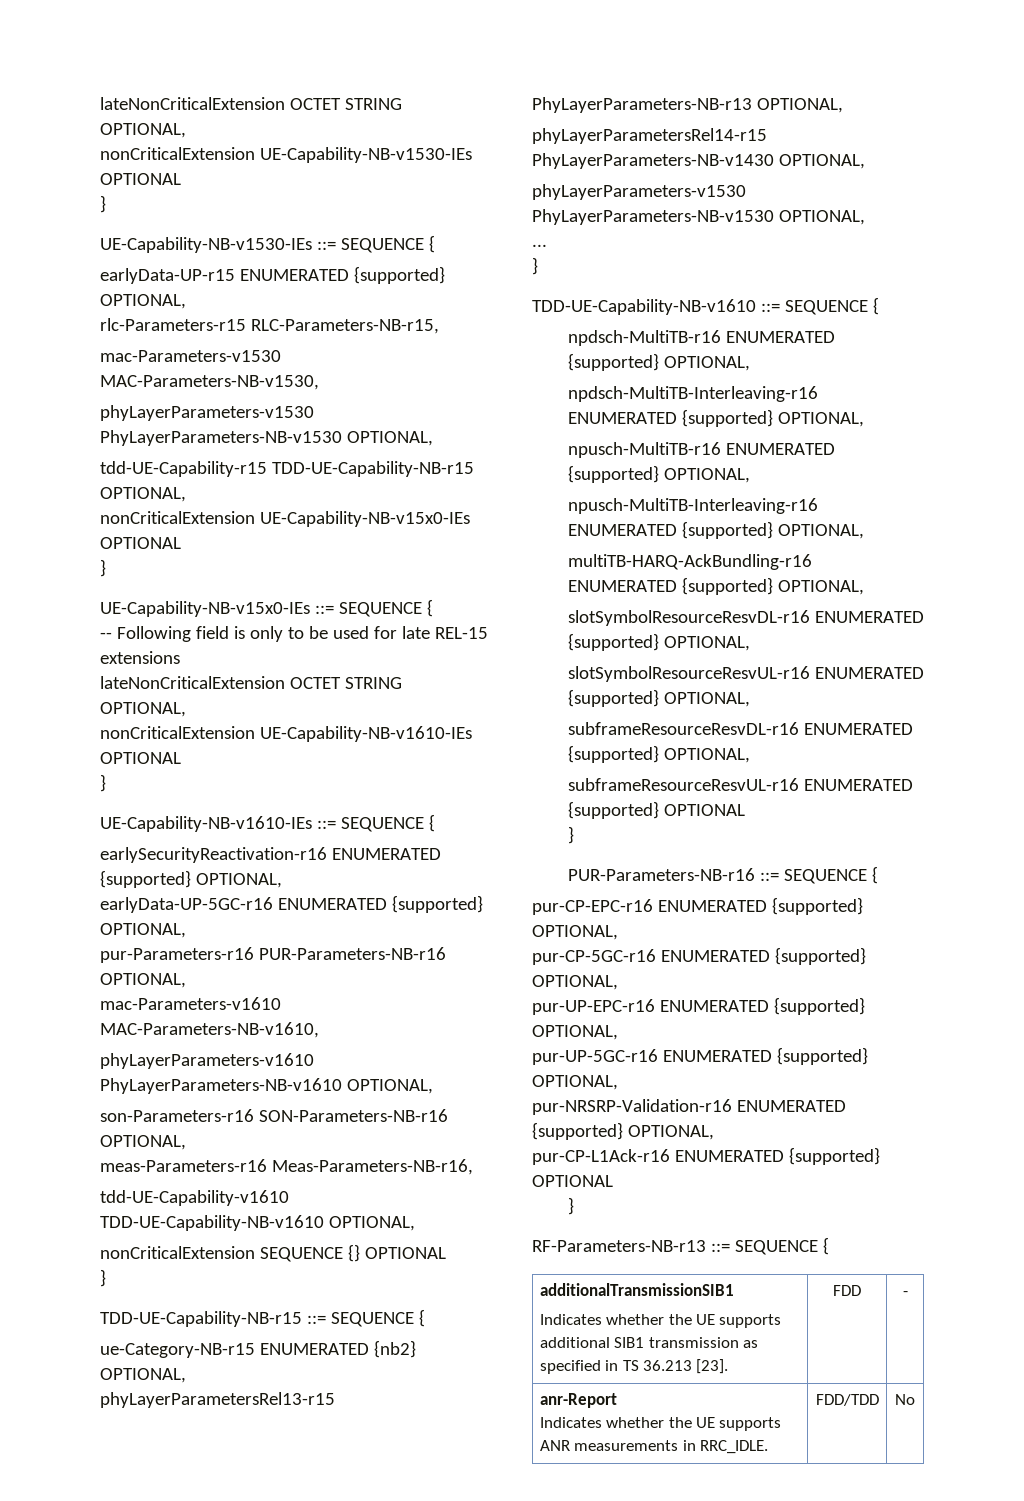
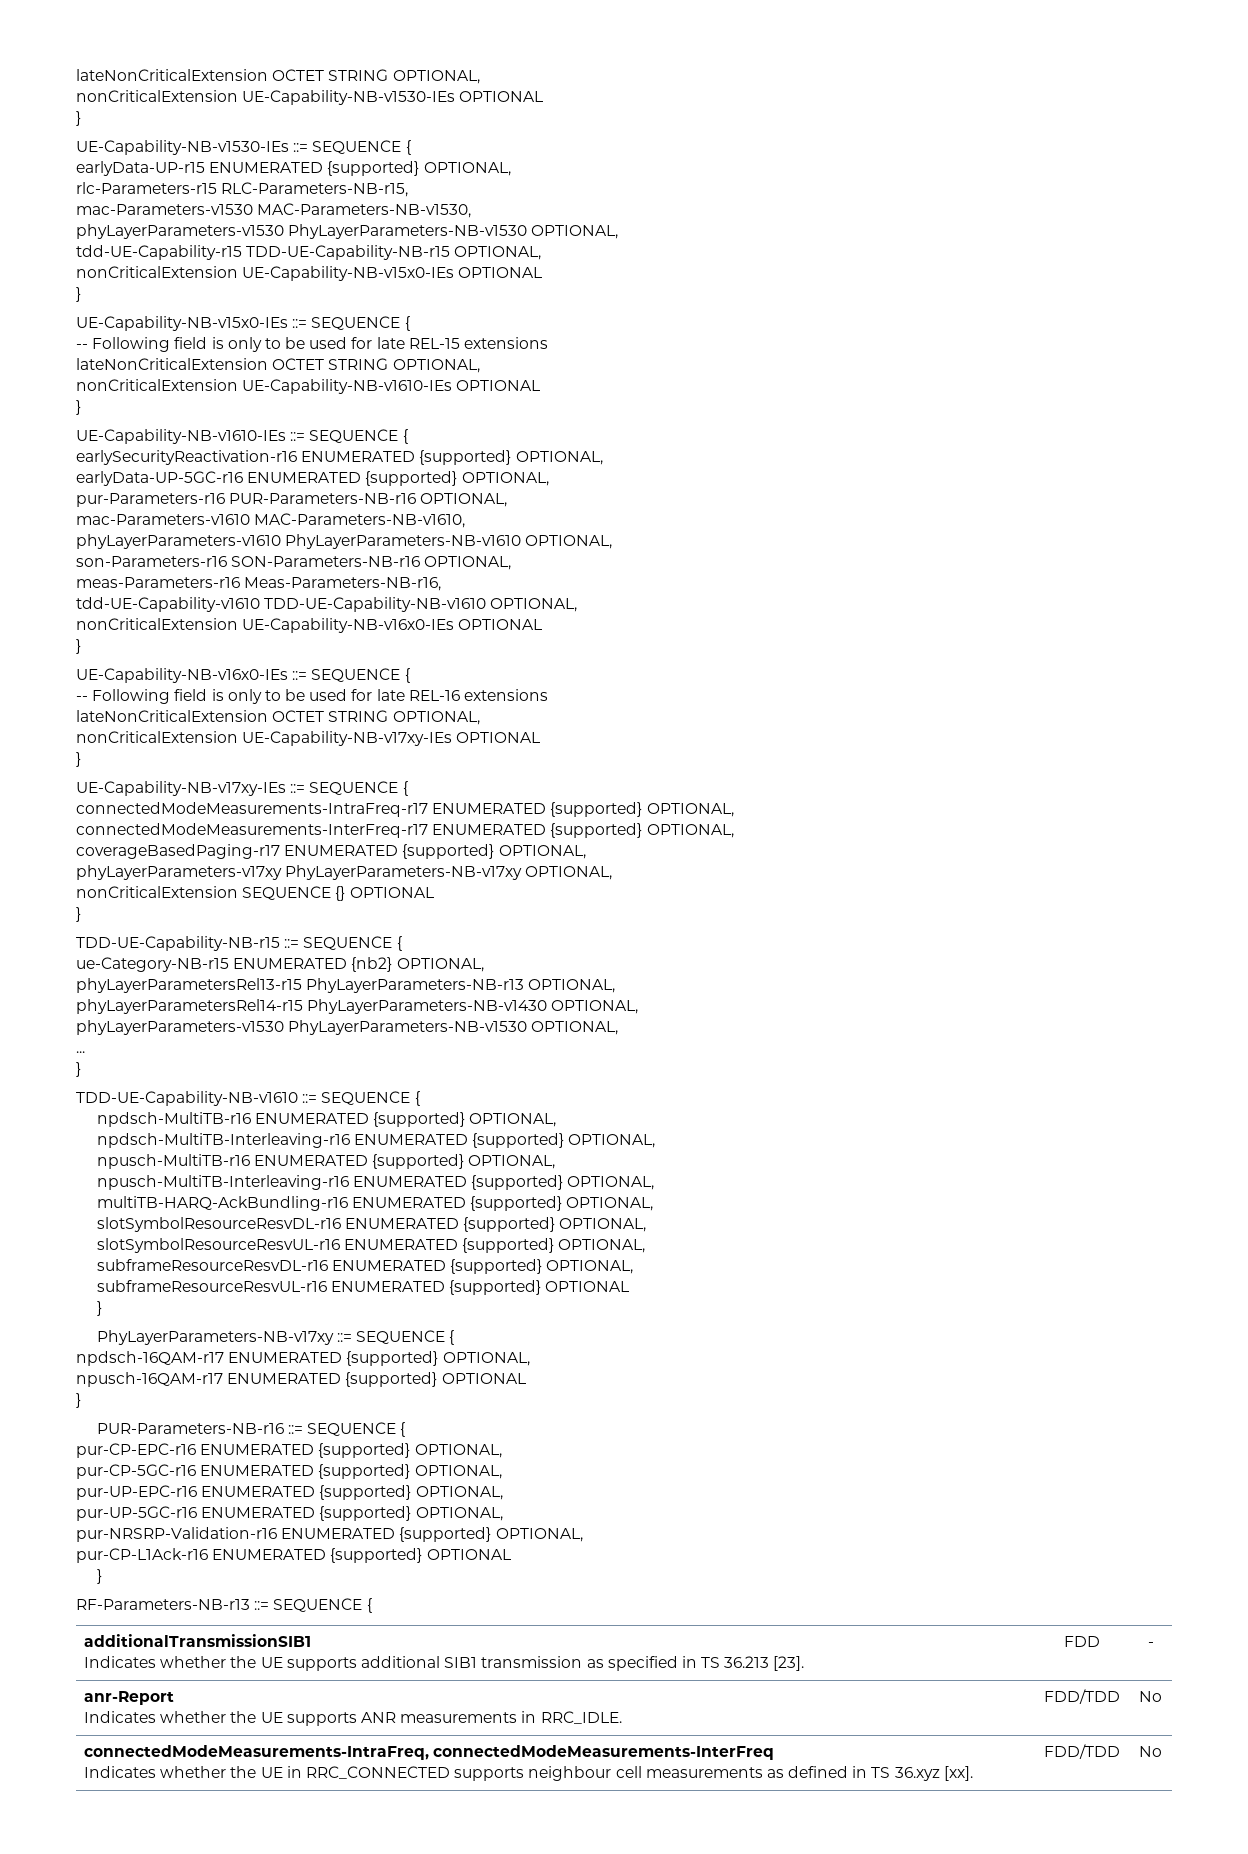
(415, 1223) none -> [76,618,543,633] [76,639,81,654] [76,668,410,683] [76,689,549,704] [76,710,480,725] [76,731,541,746] [76,752,81,767] [76,781,408,796] [76,802,734,817] [76,823,734,838] [76,844,586,859] [76,865,613,880] // nonCriticalExtension UE-Capability-NB-v16x0-IEs OPTIONAL // } // UE-Capability-NB-v16x0-IEs ::= SEQUENCE { // -- Following field is only to be used for late REL-16 extensions // lateNonCriticalExtension OCTET STRING OPTIONAL, // nonCriticalExtension UE-Capability-NB-v17xy-IEs OPTIONAL // } // UE-Capability-NB-v17xy-IEs ::= SEQUENCE { // connectedModeMeasurements-IntraFreq-r17 ENUMERATED {supported} OPTIONAL, // connectedModeMeasurements-InterFreq-r17 ENUMERATED {supported} OPTIONAL, // coverageBasedPaging-r17 ENUMERATED {supported} OPTIONAL, // phyLayerParameters-v17xy PhyLayerParameters-NB-v17xy OPTIONAL,
(574, 835) none -> [96,1330,455,1345] [76,1351,530,1366] [76,1372,526,1387] [76,1393,81,1408] // PhyLayerParameters-NB-v17xy ::= SEQUENCE { // npdsch-16QAM-r17 ENUMERATED {supported} OPTIONAL, // npusch-16QAM-r17 ENUMERATED {supported} OPTIONAL // }
(915, 1399) none -> [84,1745,775,1760] [84,1766,973,1781] [1043,1744,1120,1759] [1139,1746,1162,1757] // connectedModeMeasurements-IntraFreq, connectedModeMeasurements-InterFreq // Indicates whether the UE in RRC_CONNECTED supports neighbour cell measurements as defined in TS 36.xyz [xx]. | FDD/TDD | No

